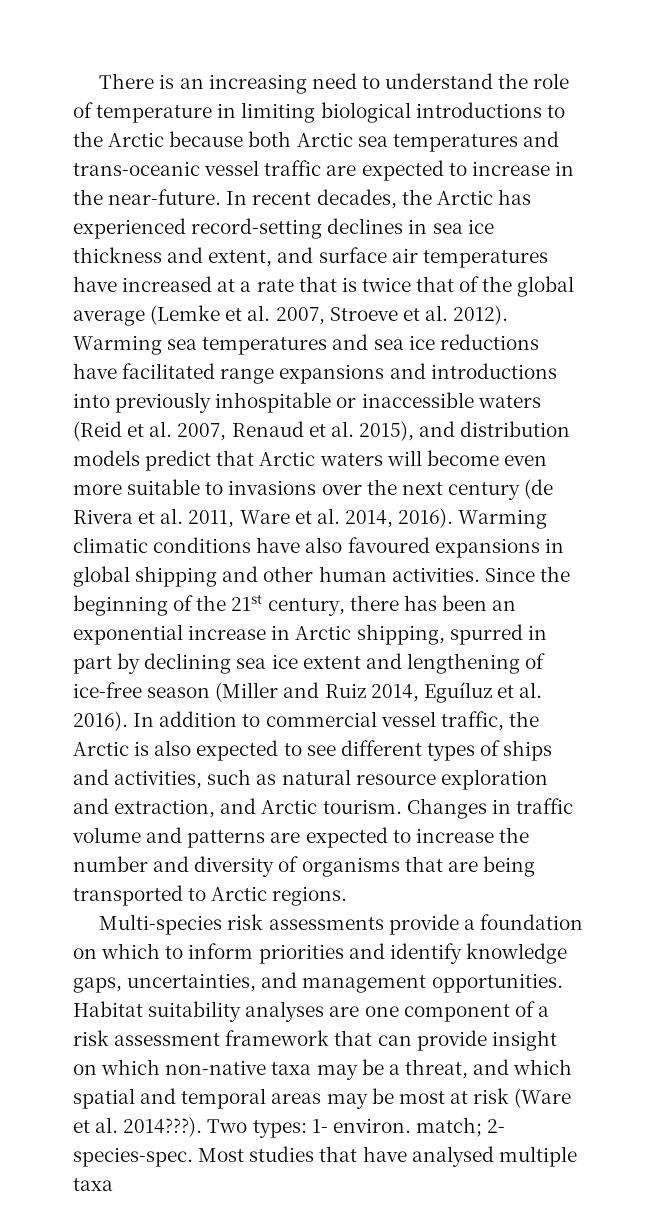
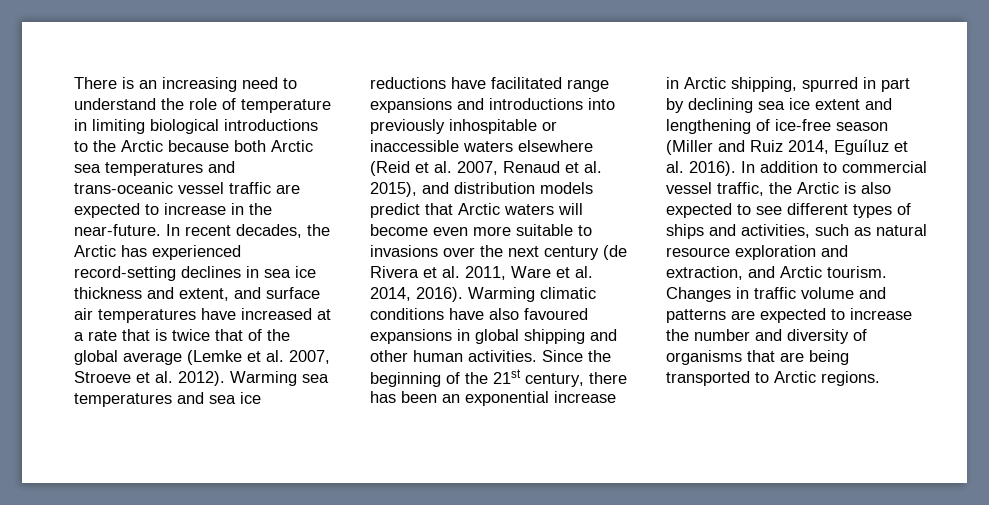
(541, 401) none -> [518,140,593,152] elsewhere
[99,914,583,935] [73,943,567,964] [73,972,563,993] [73,1001,549,1022] [73,1030,557,1051] [73,1059,573,1080] [73,1088,572,1109] [73,1117,506,1138] [73,1146,577,1167] [73,1178,113,1191] // Multi-species risk assessments provide a foundation on which to inform priorities and identify knowledge gaps, uncertainties, and management opportunities. Habitat suitability analyses are one component of a risk assessment framework that can provide insight on which non-native taxa may be a threat, and which spatial and temporal areas may be most at risk (Ware et al. 2014???). Two types: 1- environ. match; 2- species-spec. Most studies that have analysed multiple taxa -> (880, 378) none

